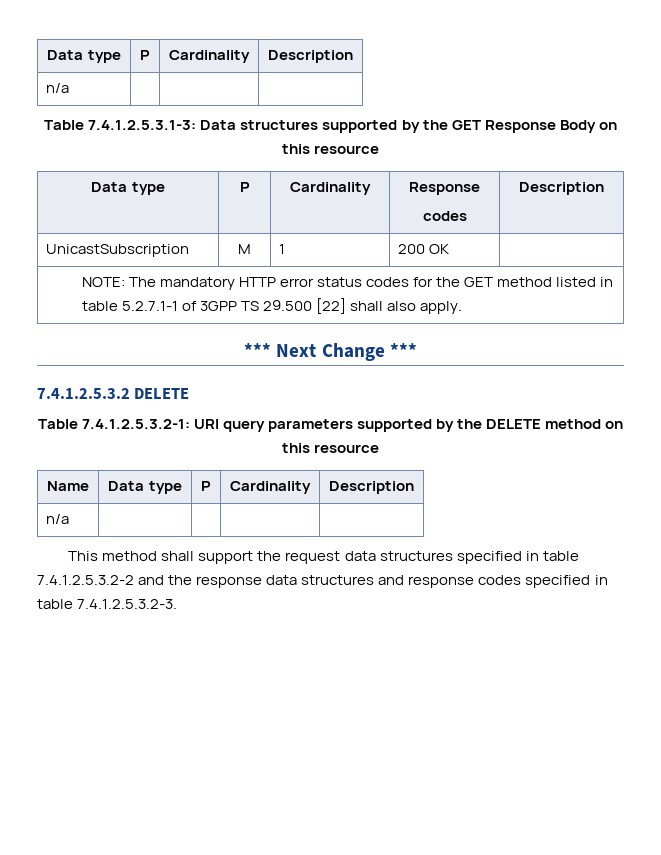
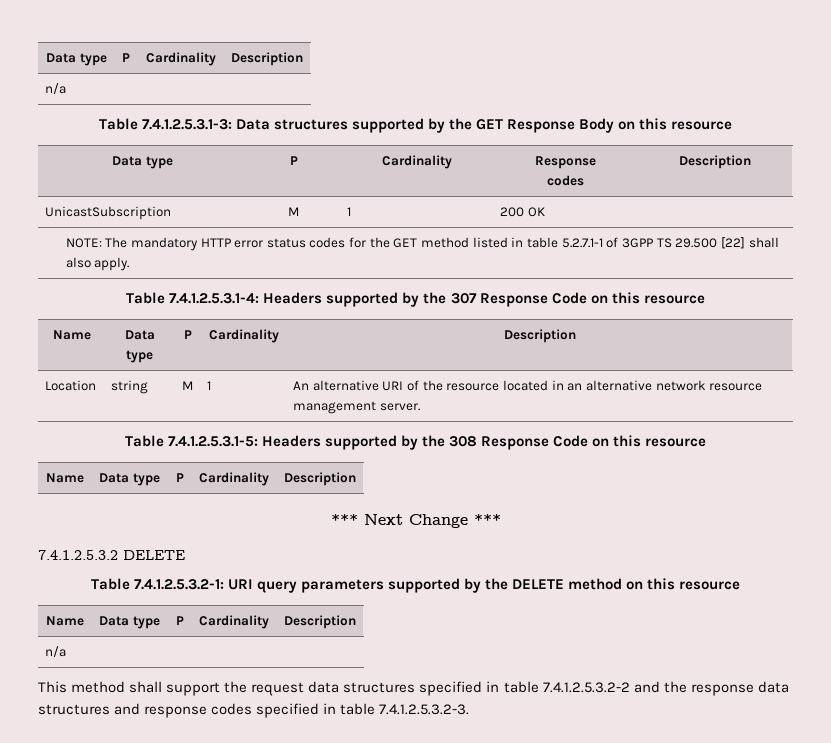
(463, 307) none -> [126,292,705,307] [52,330,91,340] [124,330,155,340] [126,350,153,363] [183,330,192,339] [208,329,279,343] [503,329,576,343] [45,380,97,391] [111,380,149,394] [182,381,193,390] [207,381,212,390] [293,380,763,391] [293,401,420,414] [124,435,707,450] [46,473,84,483] [99,473,160,486] [175,473,184,482] [199,472,269,486] [284,472,356,486] // Table 7.4.1.2.5.3.1-4: Headers supported by the 307 Response Code on this resource // Name | Data type | P | Cardinality | Description // Location | string | M | 1 | An alternative URI of the resource located in an alternative network resource management server. // Table 7.4.1.2.5.3.1-5: Headers supported by the 308 Response Code on this resource // Name | Data type | P | Cardinality | Description

